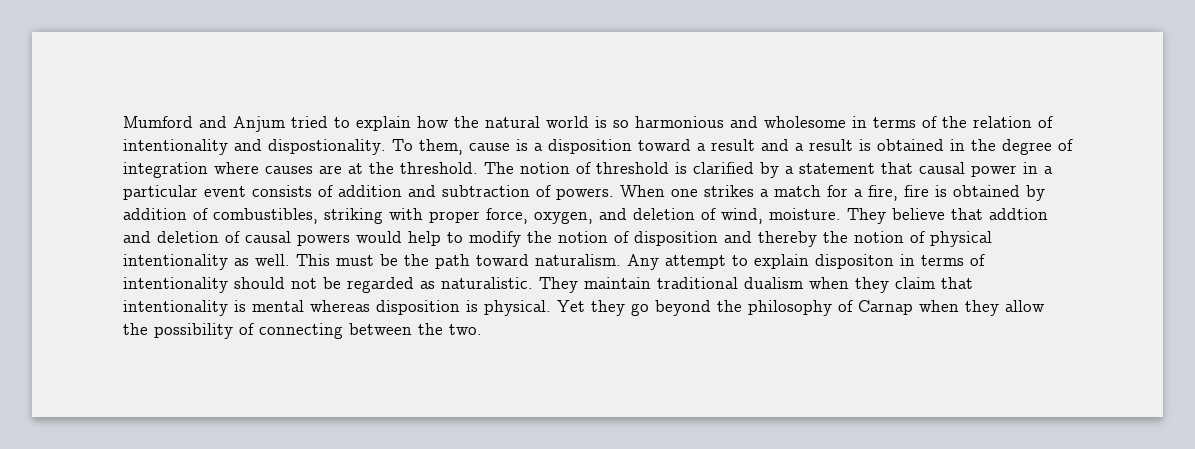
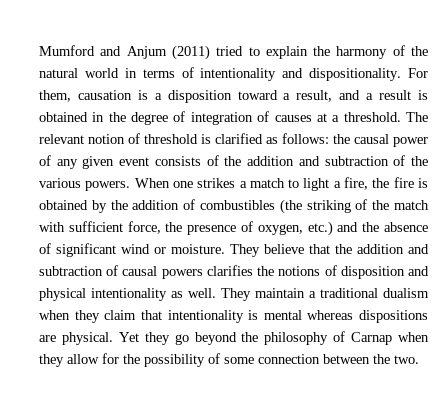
(285, 124) none -> [171,45,210,60] (2011)
[417,116,1053,128] [123,139,510,155] how the natural world is so harmonious and wholesome in terms of the relation of intentionality and dispostionality. To them, cause -> [313,45,429,59] [39,67,428,81] [39,90,132,102] the harmony of the natural world in terms of intentionality and dispositionality. For them, causation
[711,139,755,151] result -> [296,90,333,102] result,
[214,162,394,174] where causes are at the -> [257,111,340,122] of causes at a
(514, 168) none -> [39,134,84,144] relevant
[760,162,1053,178] [123,185,198,200] by a statement that causal power in a particular -> [266,133,428,147] [39,155,115,169] as follows: the causal power of any given
[338,185,551,197] addition and subtraction of -> [224,155,429,166] [39,178,81,188] the addition and subtraction of the various
[827,185,848,197] for -> [288,178,330,191] to light
(898, 193) none -> [372,178,390,188] the
(1045, 193) none -> [110,200,128,210] the
[213,208,1048,224] [123,231,992,247] [123,254,985,270] [123,277,533,293] combustibles, striking with proper force, oxygen, and deletion of wind, moisture. They believe that addtion and deletion of causal powers would help to modify the notion of disposition and thereby the notion of physical intentionality as well. This must be the path toward naturalism. Any attempt to explain dispositon in terms of intentionality should not be regarded as naturalistic. -> [200,199,430,214] [39,221,429,236] [39,243,429,257] [39,265,430,279] [39,288,216,301] combustibles (the striking of the match with sufficient force, the presence of oxygen, etc.) and the absence of significant wind or moisture. They believe that the addition and subtraction of causal powers clarifies the notions of disposition and physical intentionality as well.
(651, 283) none -> [309,291,316,298] a
[376,300,478,315] disposition is -> [359,310,428,323] [39,335,56,342] dispositions are
(1045, 306) none -> [102,353,119,364] for
[259,323,343,339] connecting -> [224,354,320,364] some connection

